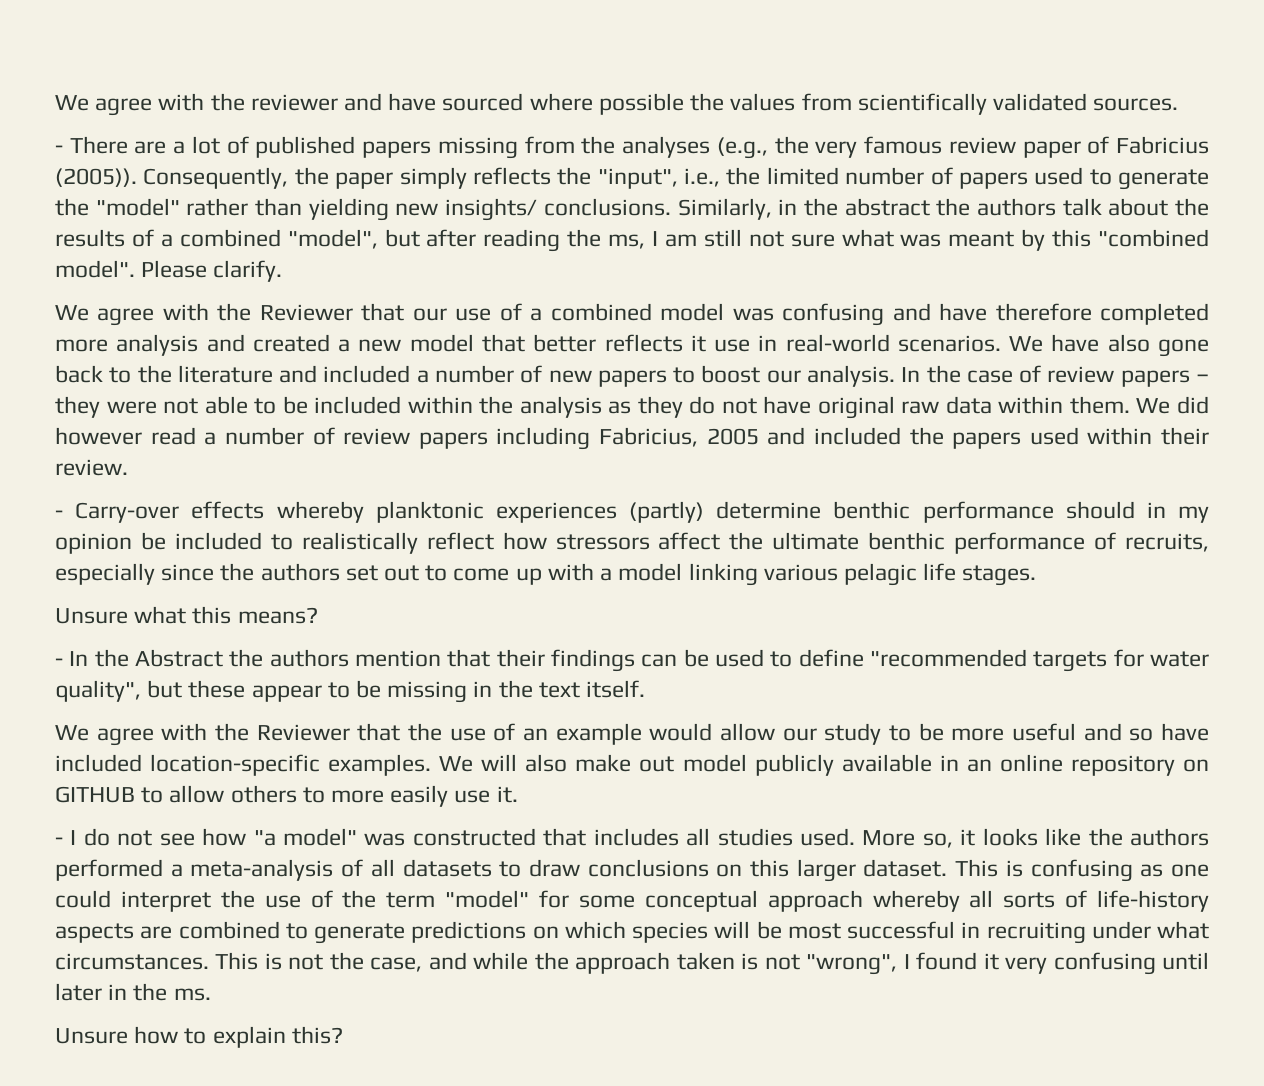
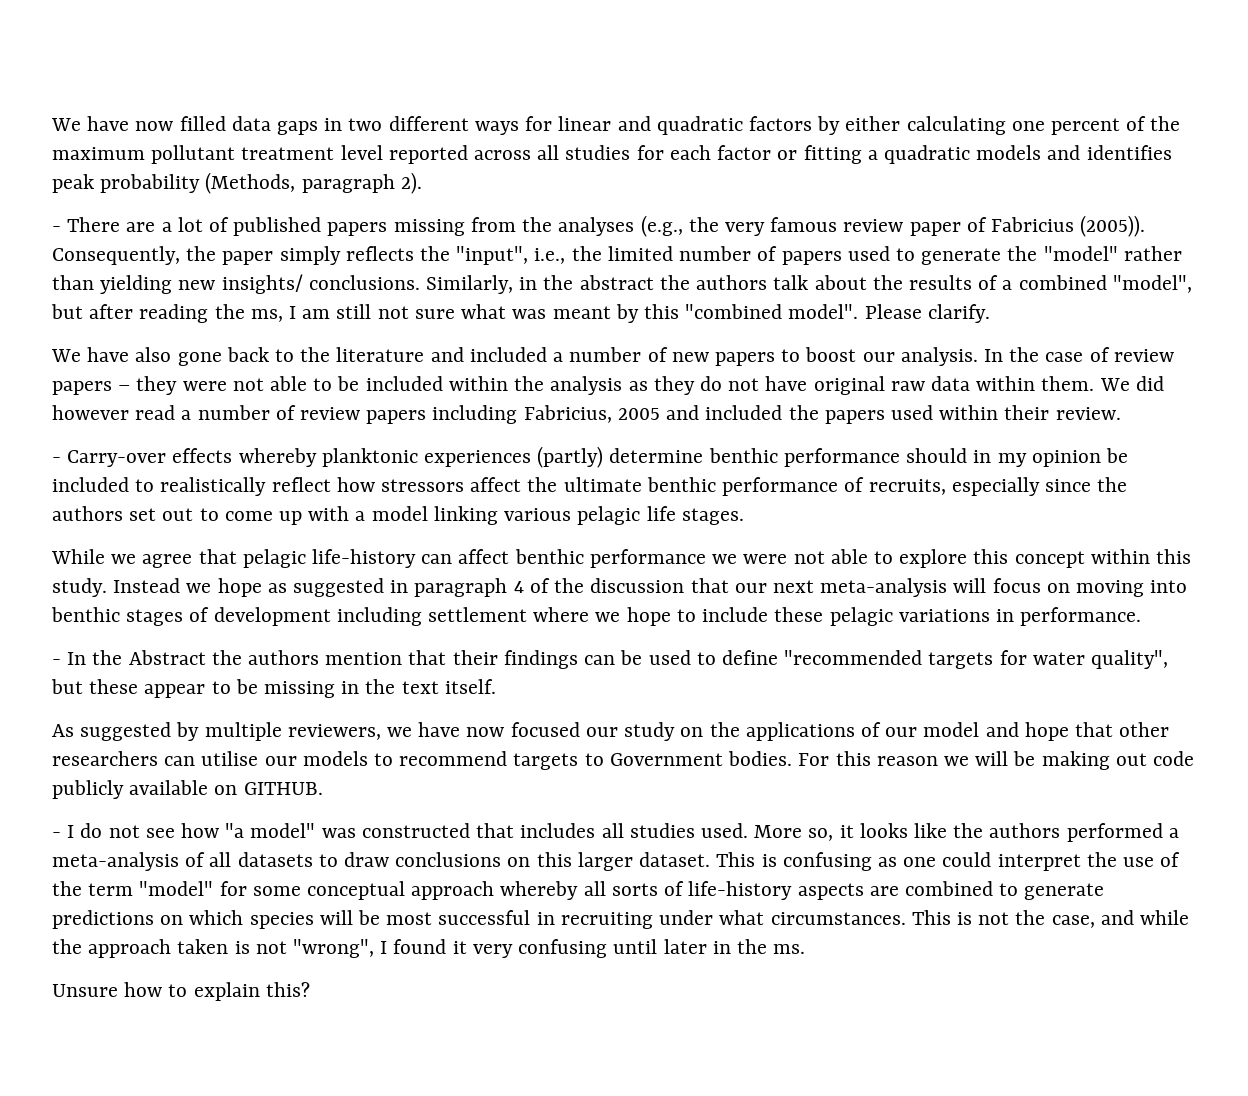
[55,93,1179,116] We agree with the reviewer and have sourced where possible the values from scientifically validated sources. -> [51,116,1181,135] [52,145,1172,164] [52,172,422,194] We have now filled data gaps in two different ways for linear and quadratic factors by either calculating one percent of the maximum pollutant treatment level reported across all studies for each factor or fitting a quadratic models and identifies peak probability (Methods, paragraph 2).
[97,303,1209,326] [55,334,1044,356] agree with the Reviewer that our use of a combined model was confusing and have therefore completed more analysis and created a new model that better reflects it use in real-world scenarios. We -> (81, 355) none
[55,606,318,624] Unsure what this means? -> [51,549,1191,568] [52,578,1188,597] [51,607,1142,626] While we agree that pelagic life-history can affect benthic performance we were not able to explore this concept within this study. Instead we hope as suggested in paragraph 4 of the discussion that our next meta-analysis will focus on moving into benthic stages of development including settlement where we hope to include these pelagic variations in performance.
[55,723,1209,746] [55,754,1209,776] [55,785,518,807] We agree with the Reviewer that the use of an example would allow our study to be more useful and so have included location-specific examples. We will also make out model publicly available in an online repository on GITHUB to allow others to more easily use it. -> [52,722,1170,741] [52,751,1194,770] [52,780,323,799] As suggested by multiple reviewers, we have now focused our study on the applications of our model and hope that other researchers can utilise our models to recommend targets to Government bodies. For this reason we will be making out code publicly available on GITHUB.

